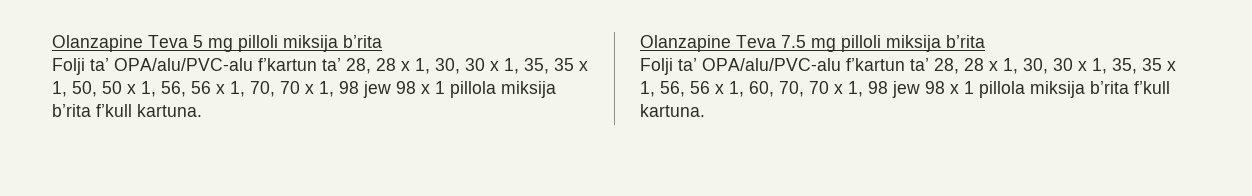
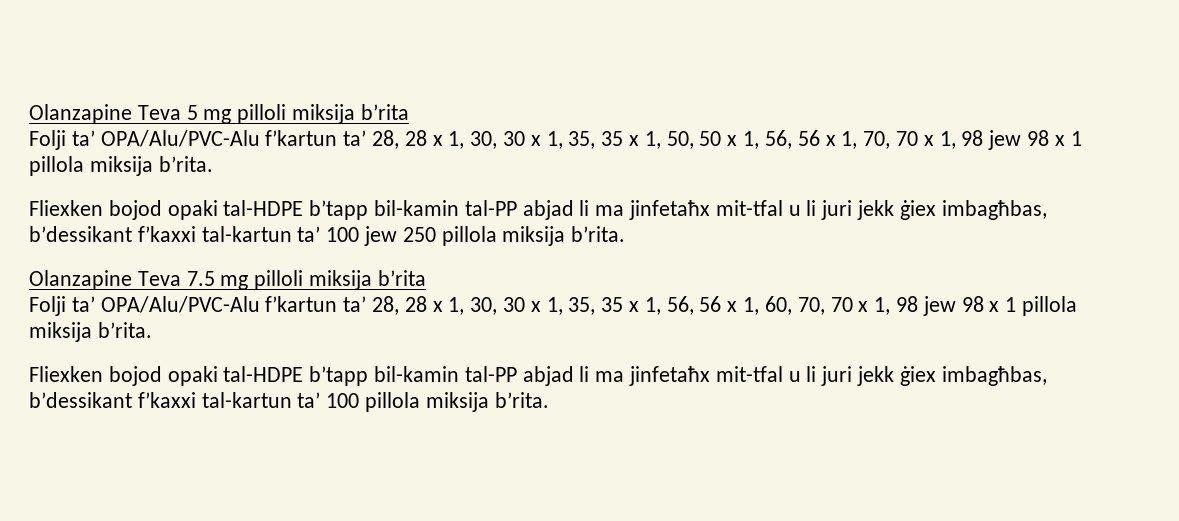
[114,58,253,71] OPA/alu/PVC-alu -> [100,130,260,147] OPA/Alu/PVC-Alu
[52,104,202,117] b’rita f’kull kartuna. -> [158,156,213,172] [29,200,1047,220] [29,226,626,246] b’rita. // Fliexken bojod opaki tal-HDPE b’tapp bil-kamin tal-PP abjad li ma jinfetaħx mit-tfal u li juri jekk ġiex imbagħbas, b’dessikant f’kaxxi tal-kartun ta’ 100 jew 250 pillola miksija b’rita.
[702,58,841,71] OPA/alu/PVC-alu -> [100,296,260,313] OPA/Alu/PVC-Alu
[1090,81,1170,94] [640,104,705,117] b’rita f’kull kartuna. -> [97,322,152,338] [29,366,1047,386] [29,392,549,412] b’rita. // Fliexken bojod opaki tal-HDPE b’tapp bil-kamin tal-PP abjad li ma jinfetaħx mit-tfal u li juri jekk ġiex imbagħbas, b’dessikant f’kaxxi tal-kartun ta’ 100 pillola miksija b’rita.

